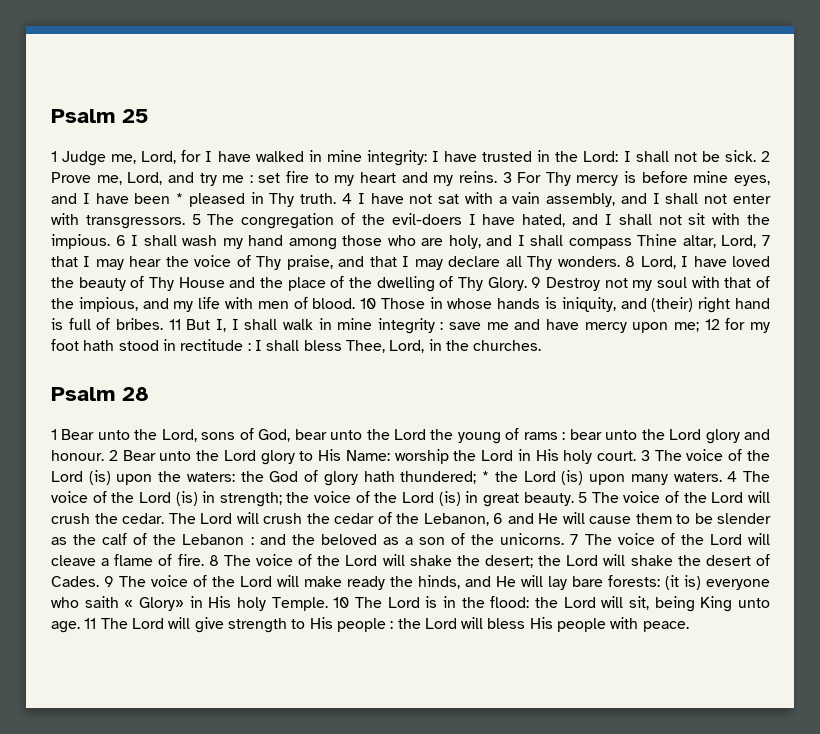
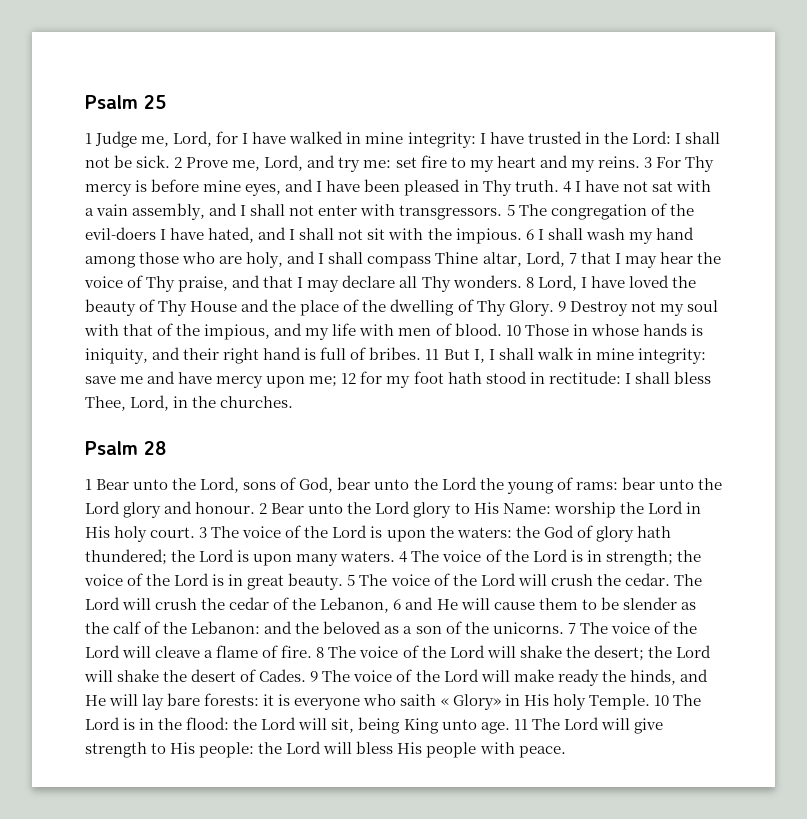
[222,175,253,183] me : -> [363,160,392,168] me:
[176,193,184,204] * -> (401, 185) none
[651,297,694,312] (their) -> [183,348,220,360] their
[377,318,444,334] integrity : -> [637,348,706,364] integrity:
[180,339,251,351] rectitude : -> [548,371,621,384] rectitude:
[523,432,566,440] rams : -> [575,482,618,490] rams:
[88,470,111,485] (is) -> [370,526,383,538] is
[482,470,584,485] * the Lord (is) -> [171,549,250,562] the Lord is
[175,491,198,506] (is) -> [570,550,583,562] is
[438,491,461,506] (is) -> [212,574,225,586] is
[182,534,254,545] Lebanon : -> [191,621,261,634] Lebanon:
[665,575,701,590] (it is) -> [263,694,291,706] it is
[336,618,394,632] people : -> [199,742,255,758] people:

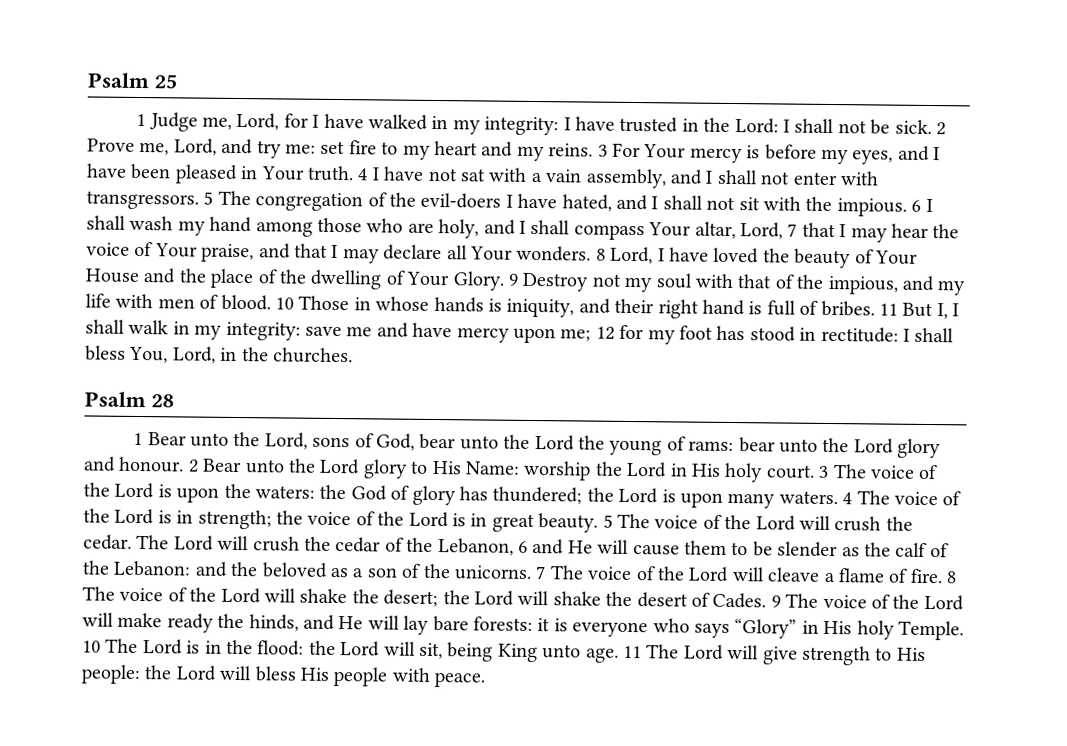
[365,132,404,144] mine -> [452,119,481,135] my
[685,156,714,172] Thy -> [643,144,687,159] Your
[203,180,242,192] mine -> [820,148,849,165] my
[482,180,512,196] Thy -> [260,166,305,181] Your
[435,252,479,264] Thine -> [648,222,692,237] Your
[146,276,176,292] Thy -> [154,243,198,258] Your
[421,276,451,292] Thy -> [469,246,513,261] Your
[158,300,188,316] Thy -> [874,250,918,265] Your
[476,300,506,316] Thy -> [406,271,451,287] Your
[595,348,634,360] mine -> [194,324,223,340] my
[447,372,482,384] hath -> [716,325,746,341] has
[85,396,126,411] Thee, -> [129,346,169,364] You,
[636,526,671,538] hath -> [458,486,488,501] has
[400,694,501,710] saith « Glory» -> [693,618,798,639] says “Glory”

